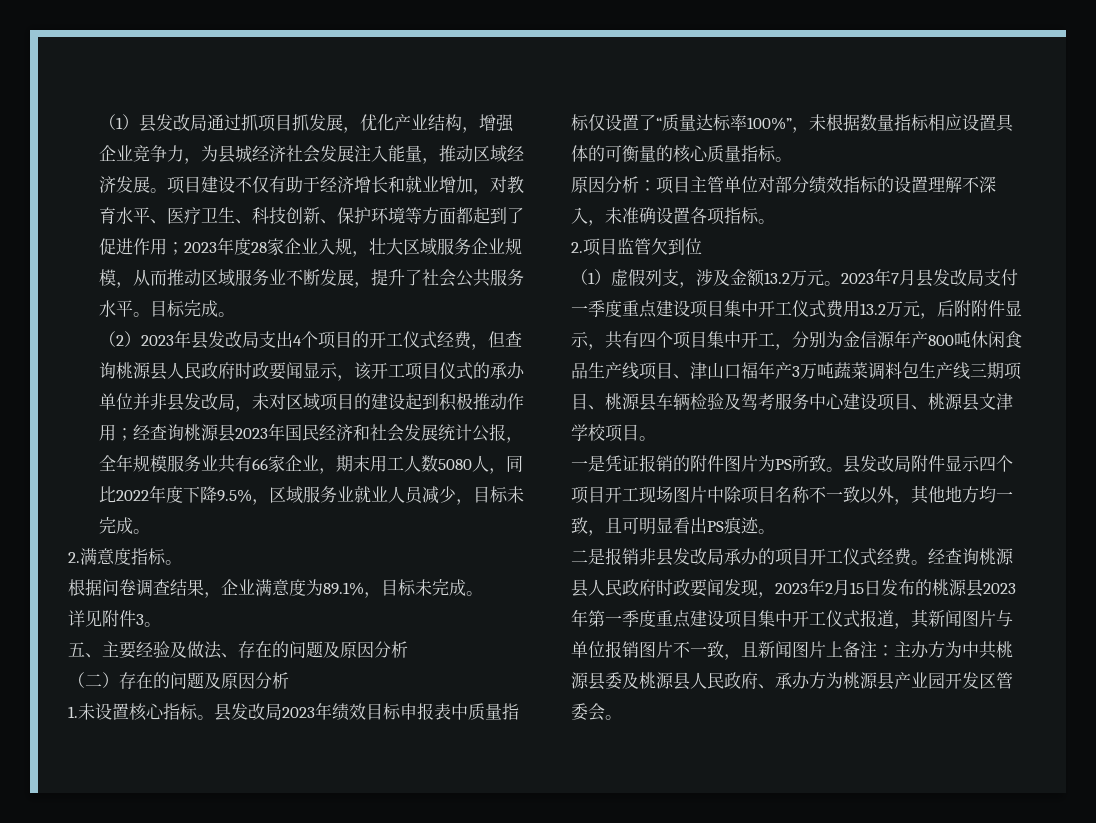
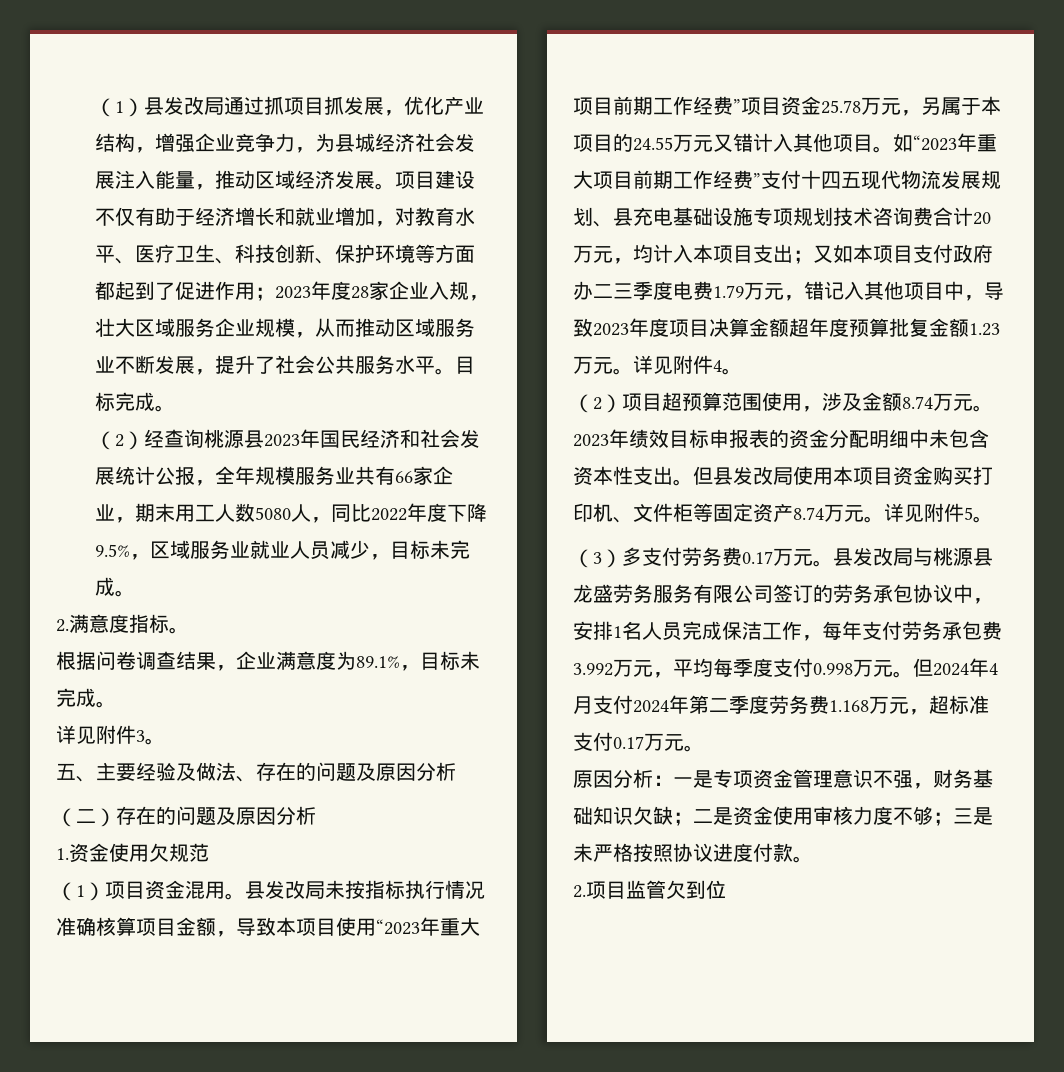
[141,330,523,350] [99,362,526,381] [99,392,525,412] [99,424,134,441] 2023年县发改局支出4个项目的开工仪式经费，但查询桃源县人民政府时政要闻显示，该开工项目仪式的承办单位并非县发改局，未对区域项目的建设起到积极推动作用； -> (144, 440) none
[78,703,282,721] 未设置核心指标。县发改局 -> [69,843,209,863] [56,880,485,901] [56,917,480,937] [573,96,1001,116] [573,133,997,153] [573,170,1001,190] [573,207,991,227] [573,244,993,264] [573,281,1004,301] [573,318,1000,337] [573,355,742,375] [573,392,993,413] 资金使用欠规范 // （1）项目资金混用。县发改局未按指标执行情况准确核算项目金额，导致本项目使用“2023年重大项目前期工作经费”项目资金25.78万元，另属于本项目的24.55万元又错计入其他项目。如“2023年重大项目前期工作经费”支付十四五现代物流发展规划、县充电基础设施专项规划技术咨询费合计20万元，均计入本项目支出；又如本项目支付政府办二三季度电费1.79万元，错记入其他项目中，导致2023年度项目决算金额超年度预算批复金额1.23万元。详见附件4。 // （2）项目超预算范围使用，涉及金额8.74万元。
[451,703,519,721] [571,114,1014,133] [571,145,792,163] [571,176,996,194] [571,207,759,226] 中质量指标仅设置了“质量达标率100%”，未根据数量指标相应设置具体的可衡量的核心质量指标。 // 原因分析：项目主管单位对部分绩效指标的设置理解不深入，未准确设置各项指标 -> [769,429,989,449] [573,466,993,486] [573,503,993,523] [573,547,993,568] [573,584,993,604] [573,621,1002,641] [573,658,998,678] [573,695,989,715] [573,732,704,752] [573,769,993,789] [573,806,993,826] [573,843,793,862] 的资金分配明细中未包含资本性支出。但县发改局使用本项目资金购买打印机、文件柜等固定资产8.74万元。详见附件5。 // （3）多支付劳务费0.17万元。县发改局与桃源县龙盛劳务服务有限公司签订的劳务承包协议中，安排1名人员完成保洁工作，每年支付劳务承包费3.992万元，平均每季度支付0.998万元。但2024年4月支付2024年第二季度劳务费1.168万元，超标准支付0.17万元。 // 原因分析：一是专项资金管理意识不强，财务基础知识欠缺；二是资金使用审核力度不够；三是未严格按照协议进度付款
[571,268,1018,288] [571,300,1022,319] [571,330,1022,350] [571,361,1022,380] [571,393,1013,411] [571,424,656,442] [571,455,1013,473] [571,485,1013,505] [571,517,775,536] [571,548,1014,566] [571,578,1016,598] [571,609,1013,629] [571,641,1013,660] [571,672,1013,690] [571,703,622,721] // （1）虚假列支，涉及金额13.2万元。2023年7月县发改局支付一季度重点建设项目集中开工仪式费用13.2万元，后附附件显示，共有四个项目集中开工，分别为金信源年产800吨休闲食品生产线项目、津山口福年产3万吨蔬菜调料包生产线三期项目、桃源县车辆检验及驾考服务中心建设项目、桃源县文津学校项目。 // 一是凭证报销的附件图片为PS所致。县发改局附件显示四个项目开工现场图片中除项目名称不一致以外，其他地方均一致，且可明显看出PS痕迹。 // 二是报销非县发改局承办的项目开工仪式经费。经查询桃源县人民政府时政要闻发现，2023年2月15日发布的桃源县2023年第一季度重点建设项目集中开工仪式报道，其新闻图片与单位报销图片不一致，且新闻图片上备注：主办方为中共桃源县委及桃源县人民政府、承办方为桃源县产业园开发区管委会。 -> (726, 889) none

